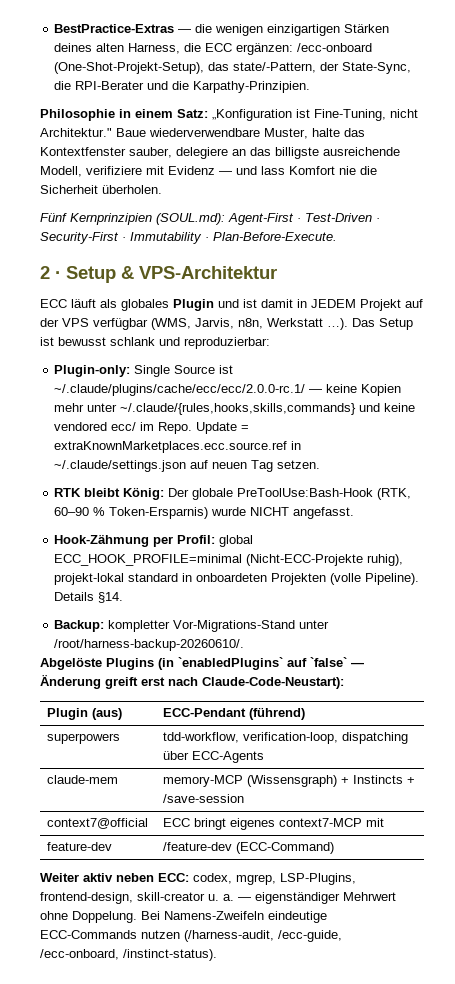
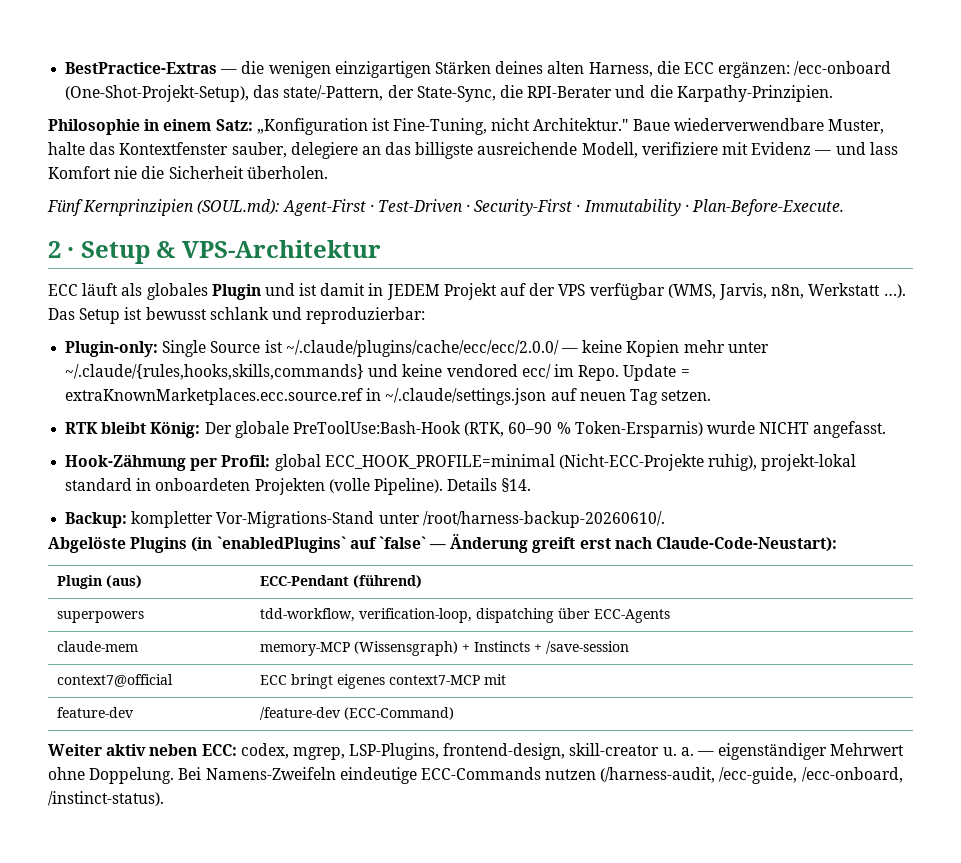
[54,384,306,396] ~/.claude/plugins/cache/ecc/ecc/2.0.0-rc.1/ -> [285,340,559,357] ~/.claude/plugins/cache/ecc/ecc/2.0.0/

